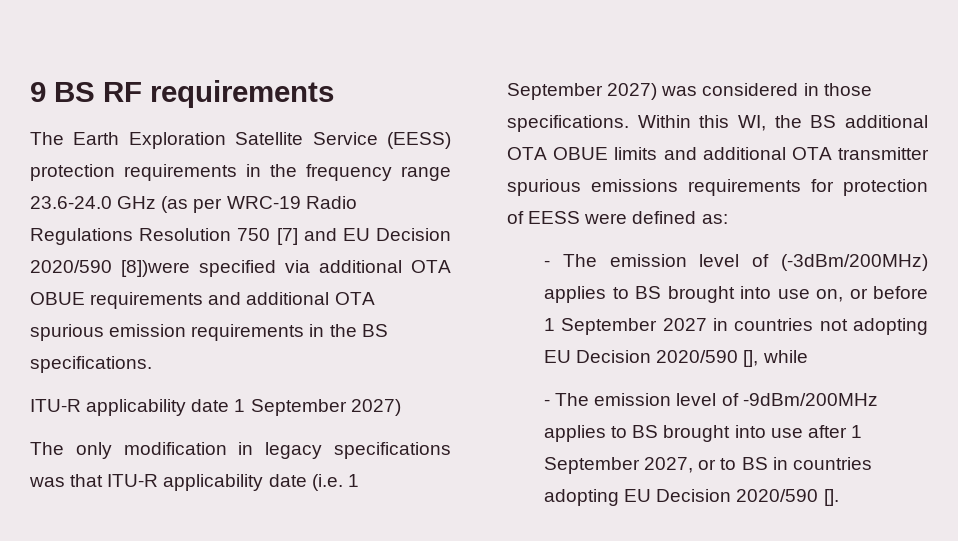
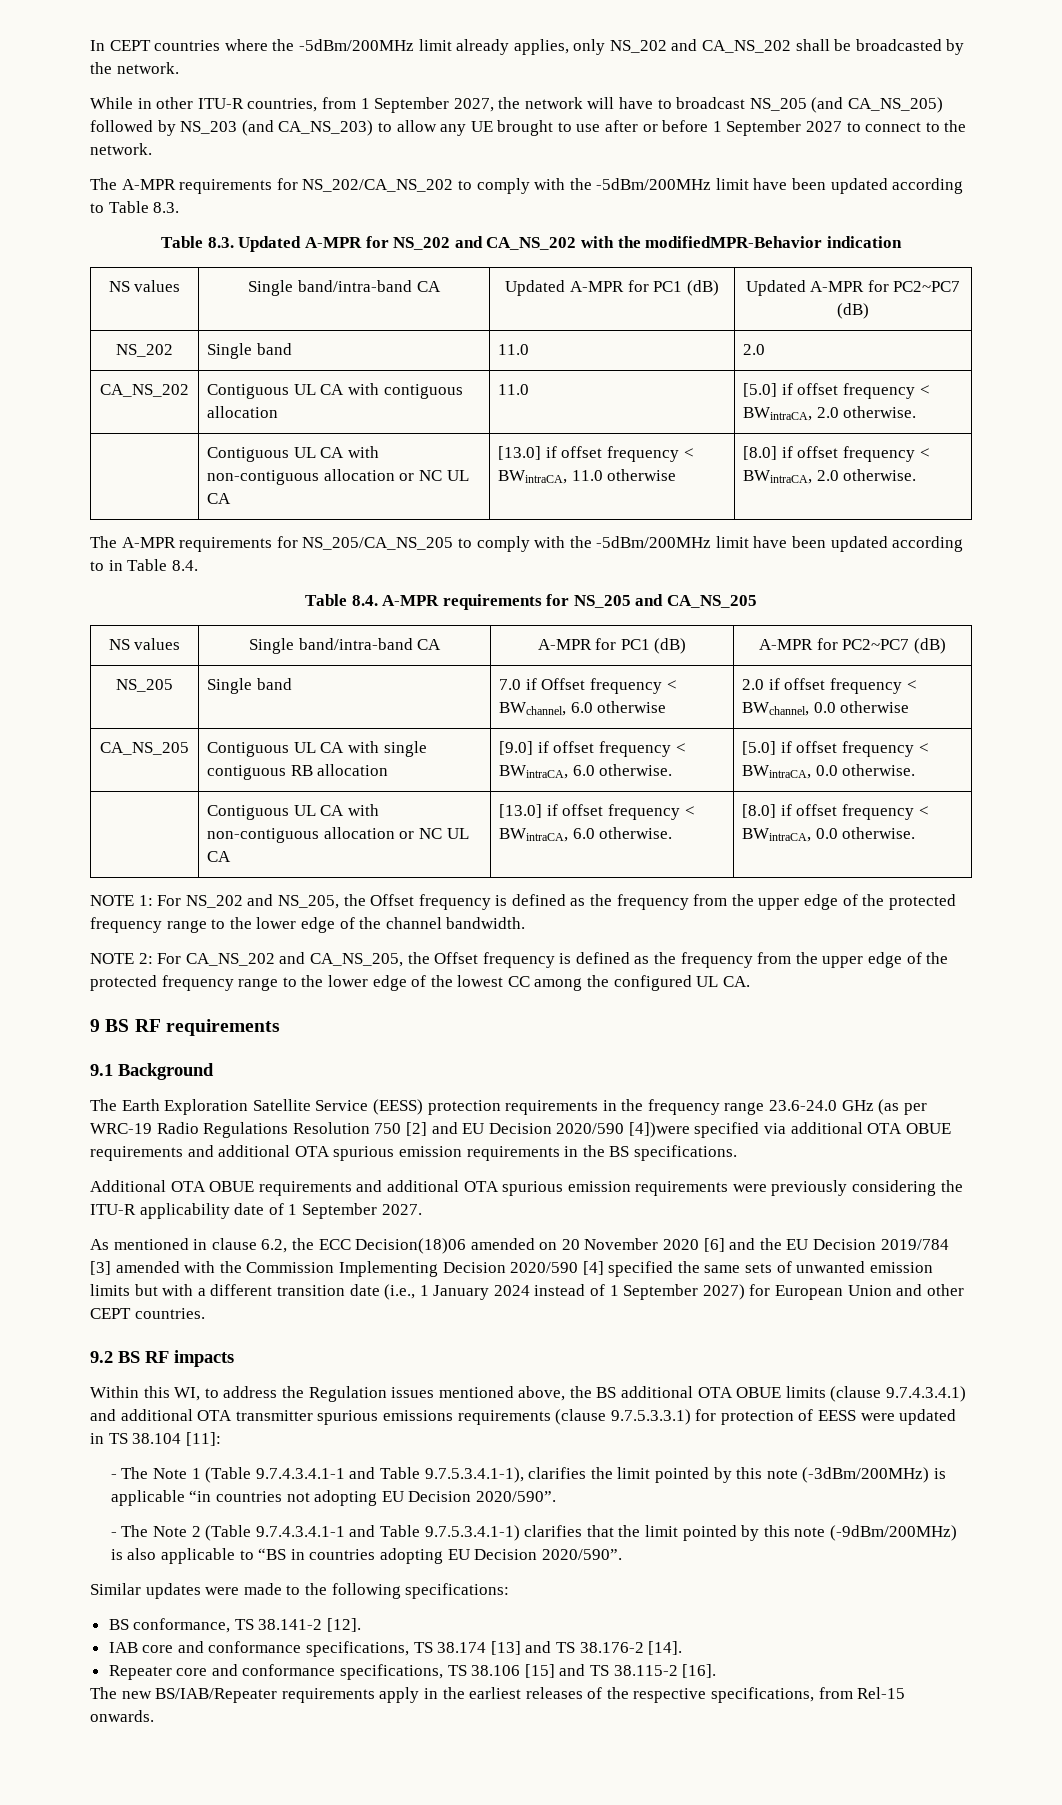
(30, 92) none -> [90,39,965,55] [90,62,179,74] [90,97,944,113] [90,120,967,136] [90,143,152,155] [90,178,964,194] [90,201,180,213] [161,236,902,252] [108,280,181,292] [248,280,441,296] [505,280,719,296] [745,280,961,296] [837,303,869,319] [116,344,173,357] [207,343,292,359] [498,344,530,355] [743,344,766,355] [100,384,189,397] [207,383,463,399] [207,406,279,418] [498,384,530,395] [743,383,930,399] [743,406,917,421] [207,446,380,462] [207,469,469,485] [207,493,232,504] [498,446,694,462] [498,469,677,484] [743,446,930,462] [743,469,917,484] [90,536,964,552] [90,559,198,571] [304,594,758,610] [108,638,181,650] [248,638,442,654] [537,638,687,654] [759,638,946,654] [116,679,173,692] [207,678,292,694] [499,678,677,694] [499,701,667,716] [742,678,917,694] [742,701,910,716] [100,742,189,755] [207,741,427,757] [207,764,389,780] [499,741,686,757] [499,764,673,779] [742,741,929,757] [742,764,916,779] [207,804,380,820] [207,827,469,843] [207,851,232,862] [499,804,695,820] [499,827,673,842] [742,804,929,820] [742,827,916,842] [90,894,956,910] [90,917,526,933] [90,952,949,968] [90,975,750,991] In CEPT countries where the -5dBm/200MHz limit already applies, only NS_202 and CA_NS_202 shall be broadcasted by the network. // While in other ITU-R countries, from 1 September 2027, the network will have to broadcast NS_205 (and CA_NS_205) followed by NS_203 (and CA_NS_203) to allow any UE brought to use after or before 1 September 2027 to connect to the network. // The A-MPR requirements for NS_202/CA_NS_202 to comply with the -5dBm/200MHz limit have been updated according to Table 8.3. // Table 8.3. Updated A-MPR for NS_202 and CA_NS_202 with the modifiedMPR-Behavior indication // NS values | Single band/intra-band CA | Updated A-MPR for PC1 (dB) | Updated A-MPR for PC2~PC7 (dB) // NS_202 | Single band | 11.0 | 2.0 // CA_NS_202 | Contiguous UL CA with contiguous allocation | 11.0 | [5.0] if offset frequency < BWintraCA, 2.0 otherwise. // | Contiguous UL CA with non-contiguous allocation or NC UL CA | [13.0] if offset frequency < BWintraCA, 11.0 otherwise | [8.0] if offset frequency < BWintraCA, 2.0 otherwise. // The A-MPR requirements for NS_205/CA_NS_205 to comply with the -5dBm/200MHz limit have been updated according to in Table 8.4. // Table 8.4. A-MPR requirements for NS_205 and CA_NS_205 // NS values | Single band/intra-band CA | A-MPR for PC1 (dB) | A-MPR for PC2~PC7 (dB) // NS_205 | Single band | 7.0 if Offset frequency < BWchannel, 6.0 otherwise | 2.0 if offset frequency < BWchannel, 0.0 otherwise // CA_NS_205 | Contiguous UL CA with single contiguous RB allocation | [9.0] if offset frequency < BWintraCA, 6.0 otherwise. | [5.0] if offset frequency < BWintraCA, 0.0 otherwise. // | Contiguous UL CA with non-contiguous allocation or NC UL CA | [13.0] if offset frequency < BWintraCA, 6.0 otherwise. | [8.0] if offset frequency < BWintraCA, 0.0 otherwise. // NOTE 1: For NS_202 and NS_205, the Offset frequency is defined as the frequency from the upper edge of the protected frequency range to the lower edge of the channel bandwidth. // NOTE 2: For CA_NS_202 and CA_NS_205, the Offset frequency is defined as the frequency from the upper edge of the protected frequency range to the lower edge of the lowest CC among the configured UL CA. //
(334, 94) none -> [90,1063,214,1080] // 9.1 Background
[276,228,298,245] [7] -> [405,1122,427,1136] [2]
[121,260,190,277] [8])were -> [628,1122,690,1138] [4])were
[30,399,401,416] [30,442,452,459] [29,474,359,491] [507,83,872,100] [507,115,766,132] ITU-R applicability date 1 September 2027) // The only modification in legacy specifications was that ITU-R applicability date (i.e. 1 September 2027) was considered in those specifications. Within this WI, -> [90,1180,963,1196] [90,1203,422,1219] [90,1238,949,1254] [90,1261,933,1277] [90,1284,964,1300] [90,1308,205,1319] [90,1350,234,1367] [90,1386,566,1402] Additional OTA OBUE requirements and additional OTA spurious emission requirements were previously considering the ITU-R applicability date of 1 September 2027. // As mentioned in clause 6.2, the ECC Decision(18)06 amended on 20 November 2020 [6] and the EU Decision 2019/784 [3] amended with the Commission Implementing Decision 2020/590 [4] specified the same sets of unwanted emission limits but with a different transition date (i.e., 1 January 2024 instead of 1 September 2027) for European Union and other CEPT countries. // 9.2 BS RF impacts // Within this WI, to address the Regulation issues mentioned above,
(658, 153) none -> [830,1386,967,1402] (clause 9.7.4.3.4.1)
(801, 187) none -> [555,1409,691,1425] (clause 9.7.5.3.3.1)
[632,211,728,224] [544,254,928,271] [544,286,928,303] [544,318,729,335] defined as: // - The emission level of (-3dBm/200MHz) applies to BS brought into use on, or before 1 September 2027 in -> [899,1409,957,1425] [90,1432,221,1446] [110,1467,946,1483] [110,1490,212,1506] updated in TS 38.104 [11]: // - The Note 1 (Table 9.7.4.3.4.1-1 and Table 9.7.5.3.4.1-1), clarifies the limit pointed by this note (-3dBm/200MHz) is applicable “in
[656,350,808,367] [544,393,878,406] [544,425,862,442] [544,457,768,474] 2020/590 [], while // - The emission level of -9dBm/200MHz applies to BS brought into use after 1 September 2027, or to BS -> [476,1491,557,1502] [110,1525,957,1541] [110,1548,287,1564] 2020/590”. // - The Note 2 (Table 9.7.4.3.4.1-1 and Table 9.7.5.3.4.1-1) clarifies that the limit pointed by this note (-9dBm/200MHz) is also applicable to “BS
[736,489,839,506] 2020/590 []. -> [541,1549,622,1560] [90,1583,510,1599] [108,1618,362,1633] [108,1641,683,1657] [108,1664,717,1680] [90,1687,906,1703] [90,1710,154,1722] 2020/590”. // Similar updates were made to the following specifications: // BS conformance, TS 38.141-2 [12]. // IAB core and conformance specifications, TS 38.174 [13] and TS 38.176-2 [14]. // Repeater core and conformance specifications, TS 38.106 [15] and TS 38.115-2 [16]. // The new BS/IAB/Repeater requirements apply in the earliest releases of the respective specifications, from Rel-15 onwards.

